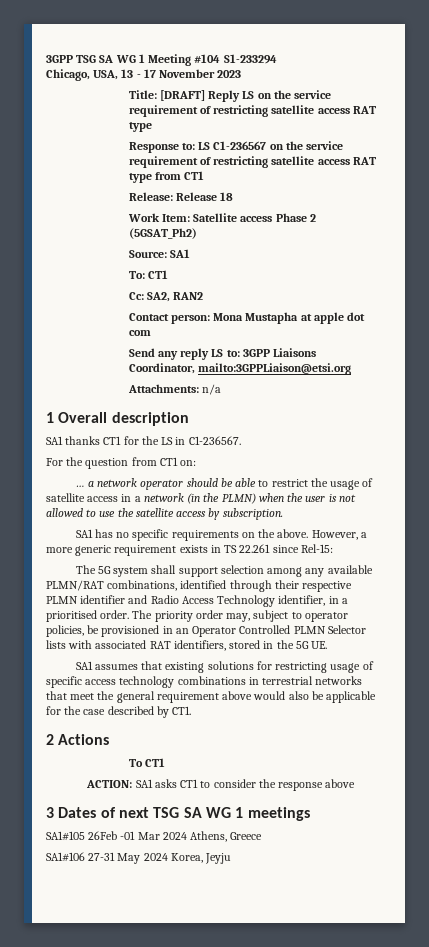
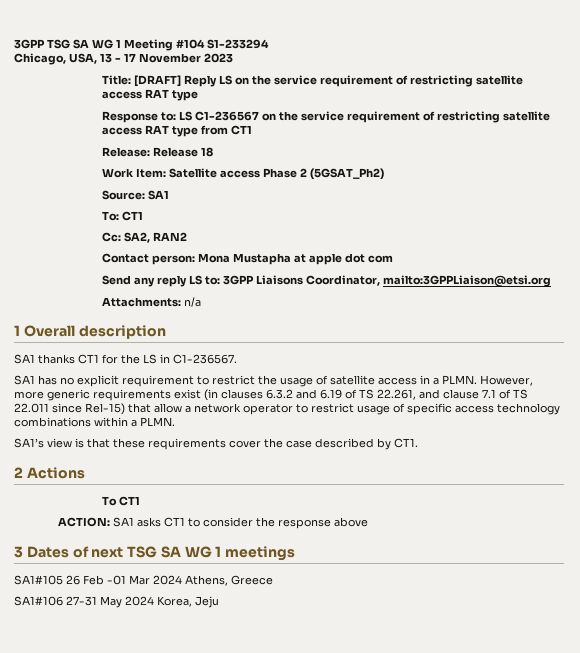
[46,457,197,469] [75,478,257,490] For the question from CT1 on: // … a network operator should be able -> [14,375,194,387] SA1 has no explicit requirement
[143,493,356,504] [46,508,283,520] [75,529,367,541] [46,544,333,556] [75,565,373,577] [46,580,353,592] [46,595,348,607] [46,610,348,622] [46,625,366,637] [46,640,328,651] [75,661,328,673] network (in the PLMN) when the user is not allowed to use the satellite access by subscription. // SA1 has no specific requirements on the above. However, a more generic requirement exists in TS 22.261 since Rel-15: // The 5G system shall support selection among any available PLMN/RAT combinations, identified through their respective PLMN identifier and Radio Access Technology identifier, in a prioritised order. The priority order may, subject to operator policies, be provisioned in an Operator Controlled PLMN Selector lists with associated RAT identifiers, stored in the 5G UE. // SA1 assumes that existing solutions for restricting -> [442,375,533,386] [14,389,528,401] [14,403,354,415] PLMN. However, more generic requirements exist (in clauses 6.3.2 and 6.19 of TS 22.261, and clause 7.1 of TS 22.011 since Rel-15) that allow a network operator to restrict
[248,676,363,685] [46,691,377,703] [46,706,61,715] in terrestrial networks that meet the general requirement above would also be applicable for -> [94,417,175,427] [14,438,261,450] within a PLMN. // SA1’s view is that these requirements cover
[88,831,118,840] 26Feb -> [66,575,104,585] 26 Feb
[205,853,232,864] Jeyju -> [195,596,219,608] Jeju

